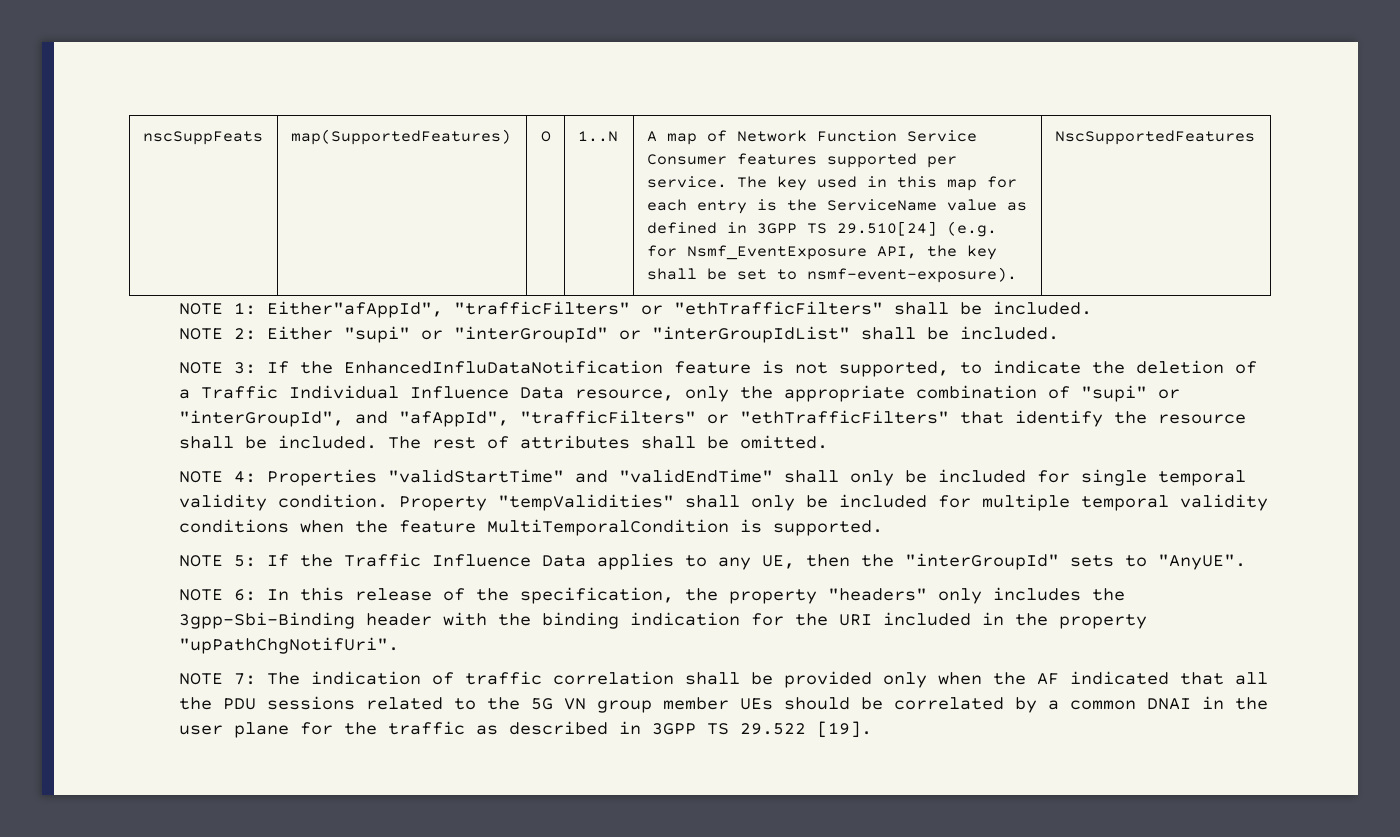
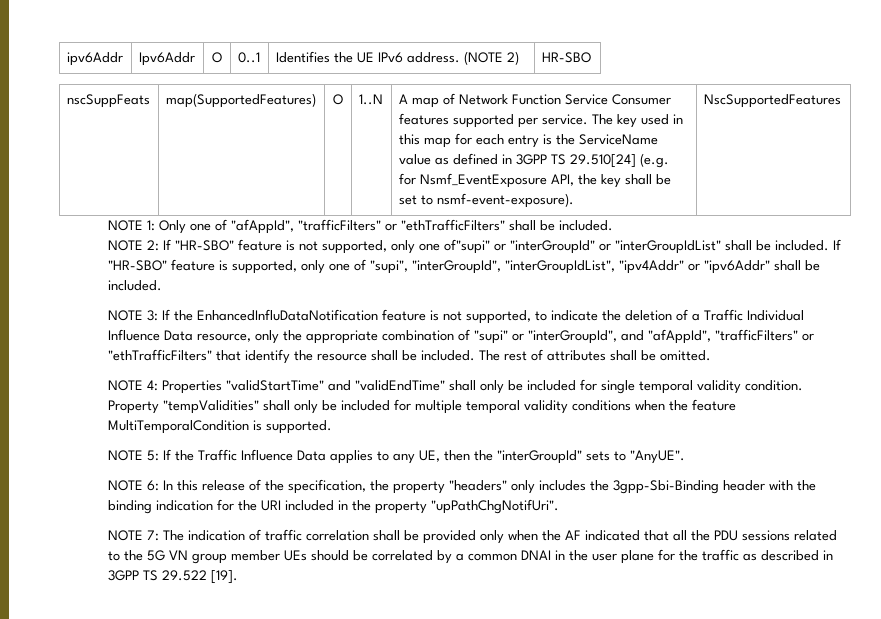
(142, 138) none -> [66,52,123,66] [138,52,195,66] [212,52,222,63] [237,52,260,63] [275,51,519,65] [541,52,591,63] ipv6Addr | Ipv6Addr | O | 0..1 | Identifies the UE IPv6 address. (NOTE 2) | HR-SBO //
[267,301,444,318] Either"afAppId", -> [158,219,294,234] Only one of "afAppId",
[267,326,411,343] Either "supi" -> [162,239,490,254] If "HR-SBO" feature is not supported, only one of"supi"
(1060, 333) none -> [832,239,841,250] [107,259,820,274] [107,280,162,291] If "HR-SBO" feature is supported, only one of "supi", "interGroupId", "interGroupIdList", "ipv4Addr" or "ipv6Addr" shall be included.

